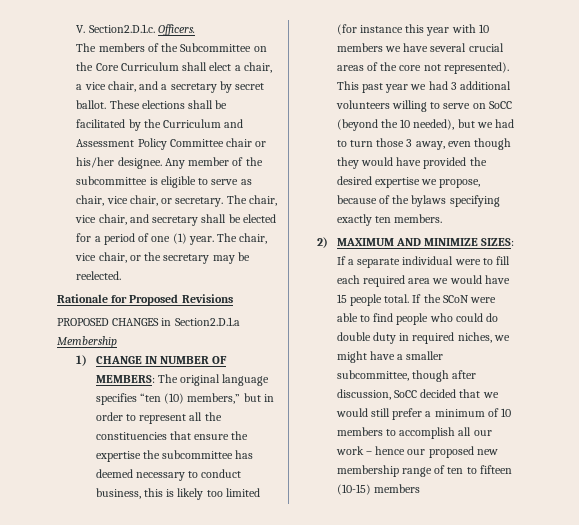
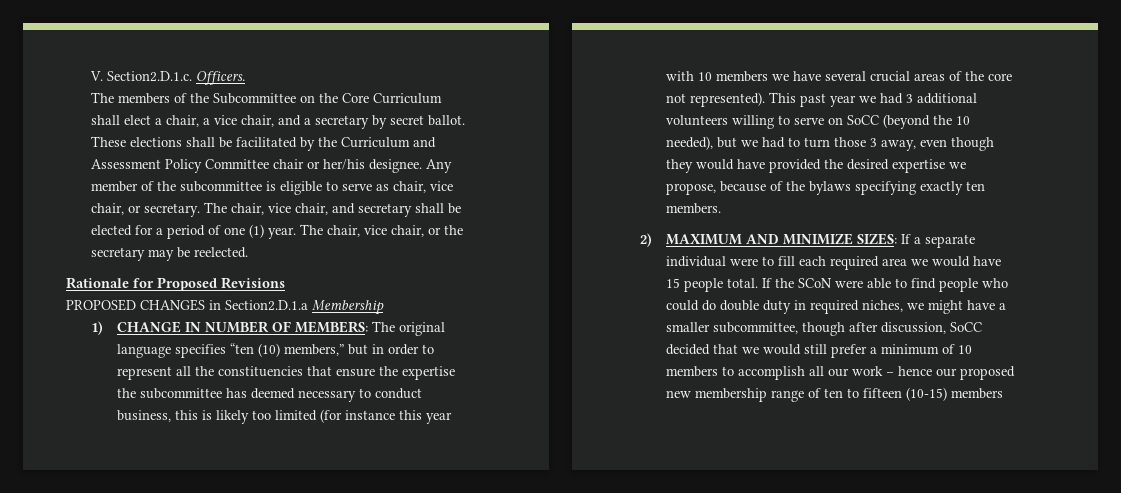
[76,157,115,168] his/her -> [323,159,366,170] her/his

